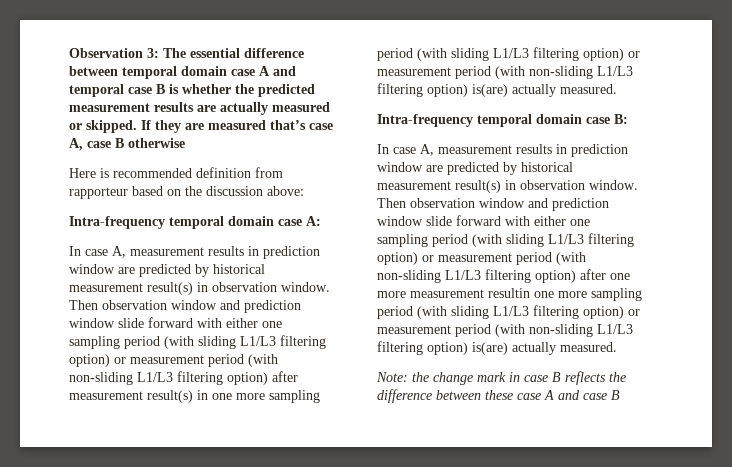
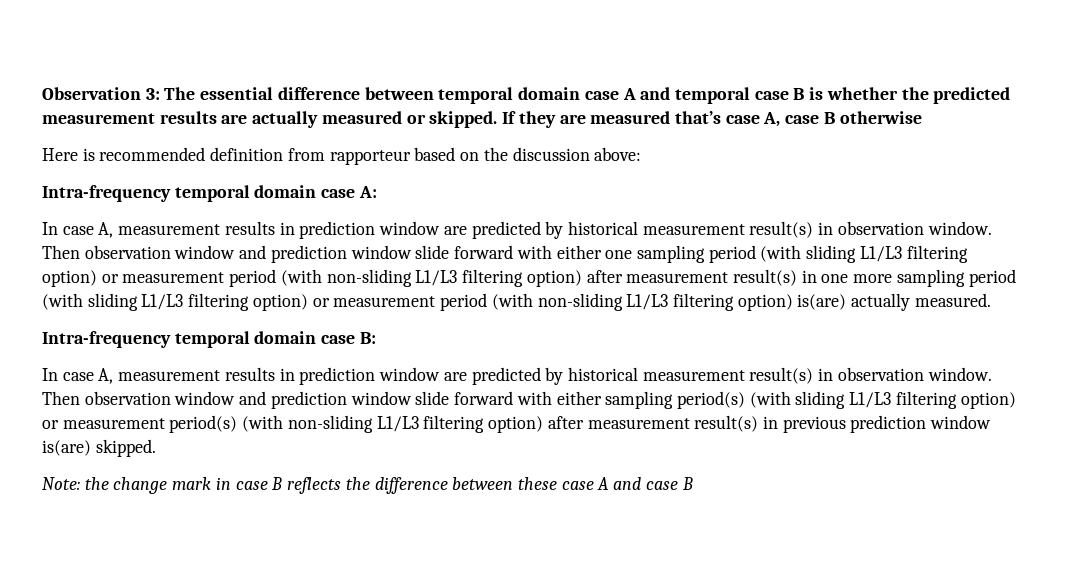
[570,219,590,226] [377,233,634,247] [377,252,586,265] [377,269,630,283] [377,288,642,301] [377,305,640,319] [377,324,633,337] [377,341,617,355] one sampling period (with sliding L1/L3 filtering option) or measurement period (with non-sliding L1/L3 filtering option) after one more measurement resultin one more sampling period (with sliding L1/L3 filtering option) or measurement period (with non-sliding L1/L3 filtering option) is(are) actually measured. -> [605,391,1016,409] [42,415,992,433] [42,439,156,457] sampling period(s) (with sliding L1/L3 filtering option) or measurement period(s) (with non-sliding L1/L3 filtering option) after measurement result(s) in previous prediction window is(are) skipped.

